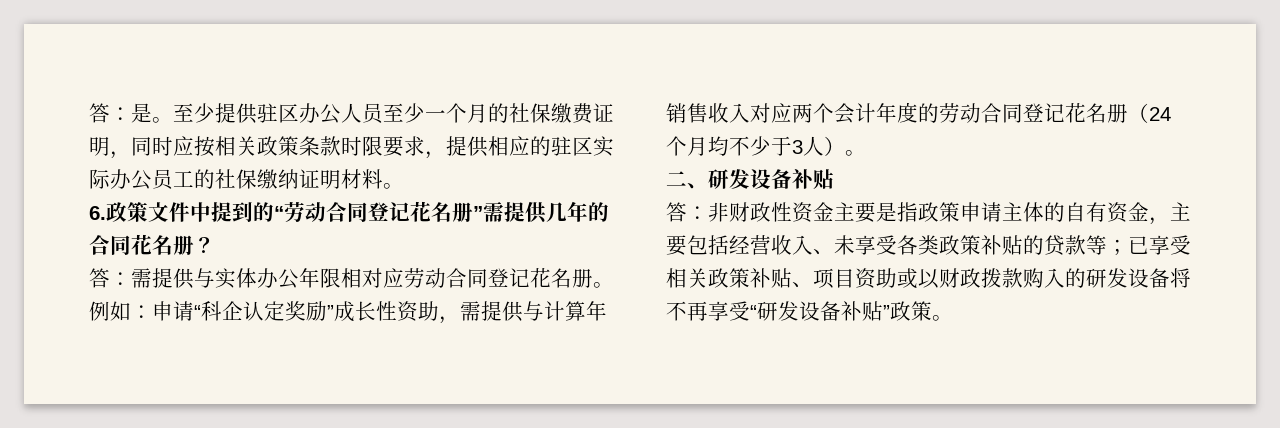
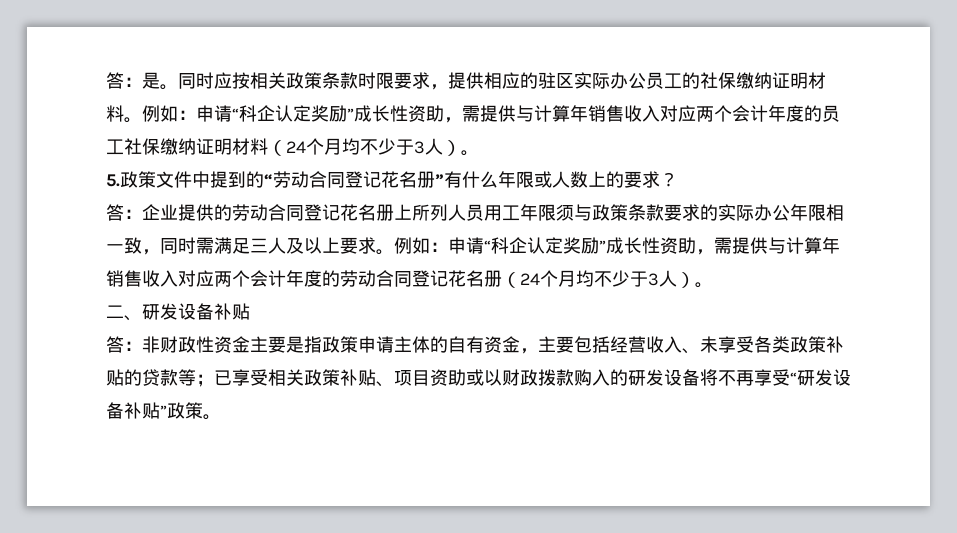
[173,103,614,124] [89,137,131,159] 至少提供驻区办公人员至少一个月的社保缴费证明， -> (178, 87) none
[89,206,106,220] // 6. -> [142,105,840,123] [106,138,479,156] [106,174,120,187] 例如：申请“科企认定奖励”成长性资助，需提供与计算年销售收入对应两个会计年度的员工社保缴纳证明材料（24个月均不少于3人）。 // 5.
[483,201,609,224] [89,234,215,255] [89,268,593,289] 需提供几年的合同花名册？ // 答：需提供与实体办公年限相对应劳动合同登记花名册 -> [444,171,678,188] [106,204,844,221] [106,237,376,255] 有什么年限或人数上的要求？ // 答：企业提供的劳动合同登记花名册上所列人员用工年限须与政策条款要求的实际办公年限相一致，同时需满足三人及以上要求

